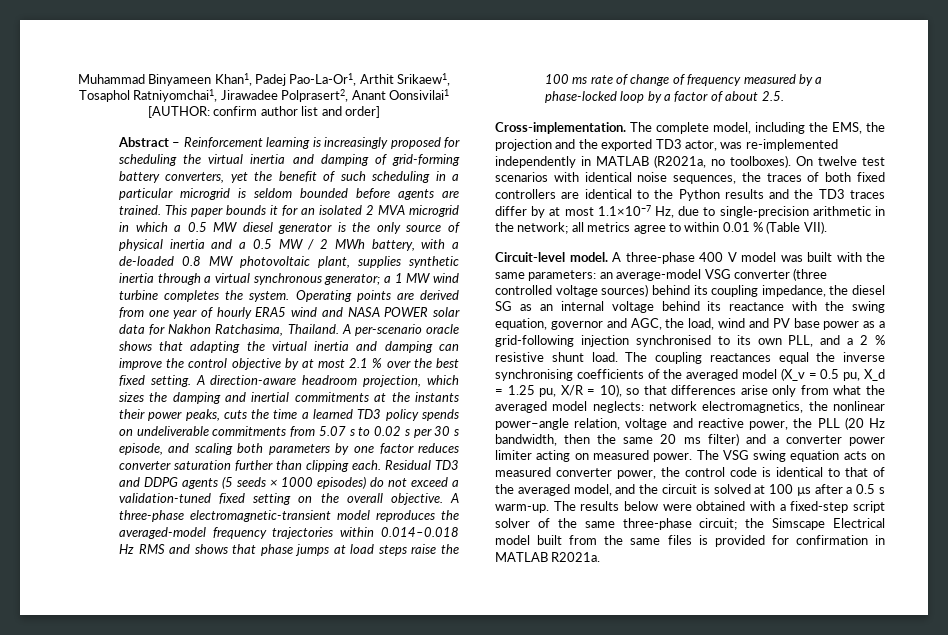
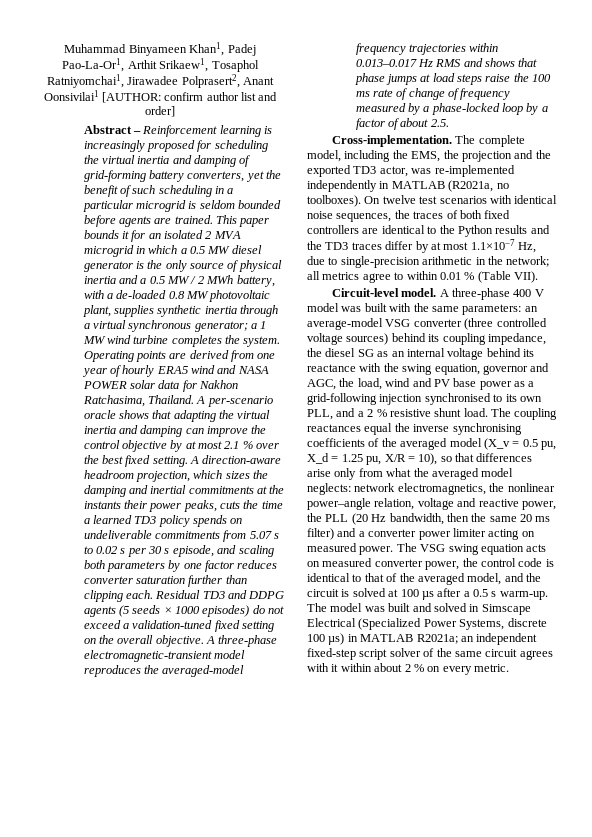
[381,527,460,537] 0.014–0.018 -> [355,59,417,67] 0.013–0.017
[580,501,786,511] results below were obtained with a -> [330,603,531,615] [307,618,547,630] [307,633,538,645] model was built and solved in Simscape Electrical (Specialized Power Systems, discrete 100 µs) in MATLAB R2021a; an independent
[622,518,885,530] [495,535,885,547] [495,552,601,562] three-phase circuit; the Simscape Electrical model built from the same files is provided for confirmation in MATLAB R2021a. -> [485,649,553,660] [307,663,509,675] circuit agrees with it within about 2 % on every metric.

